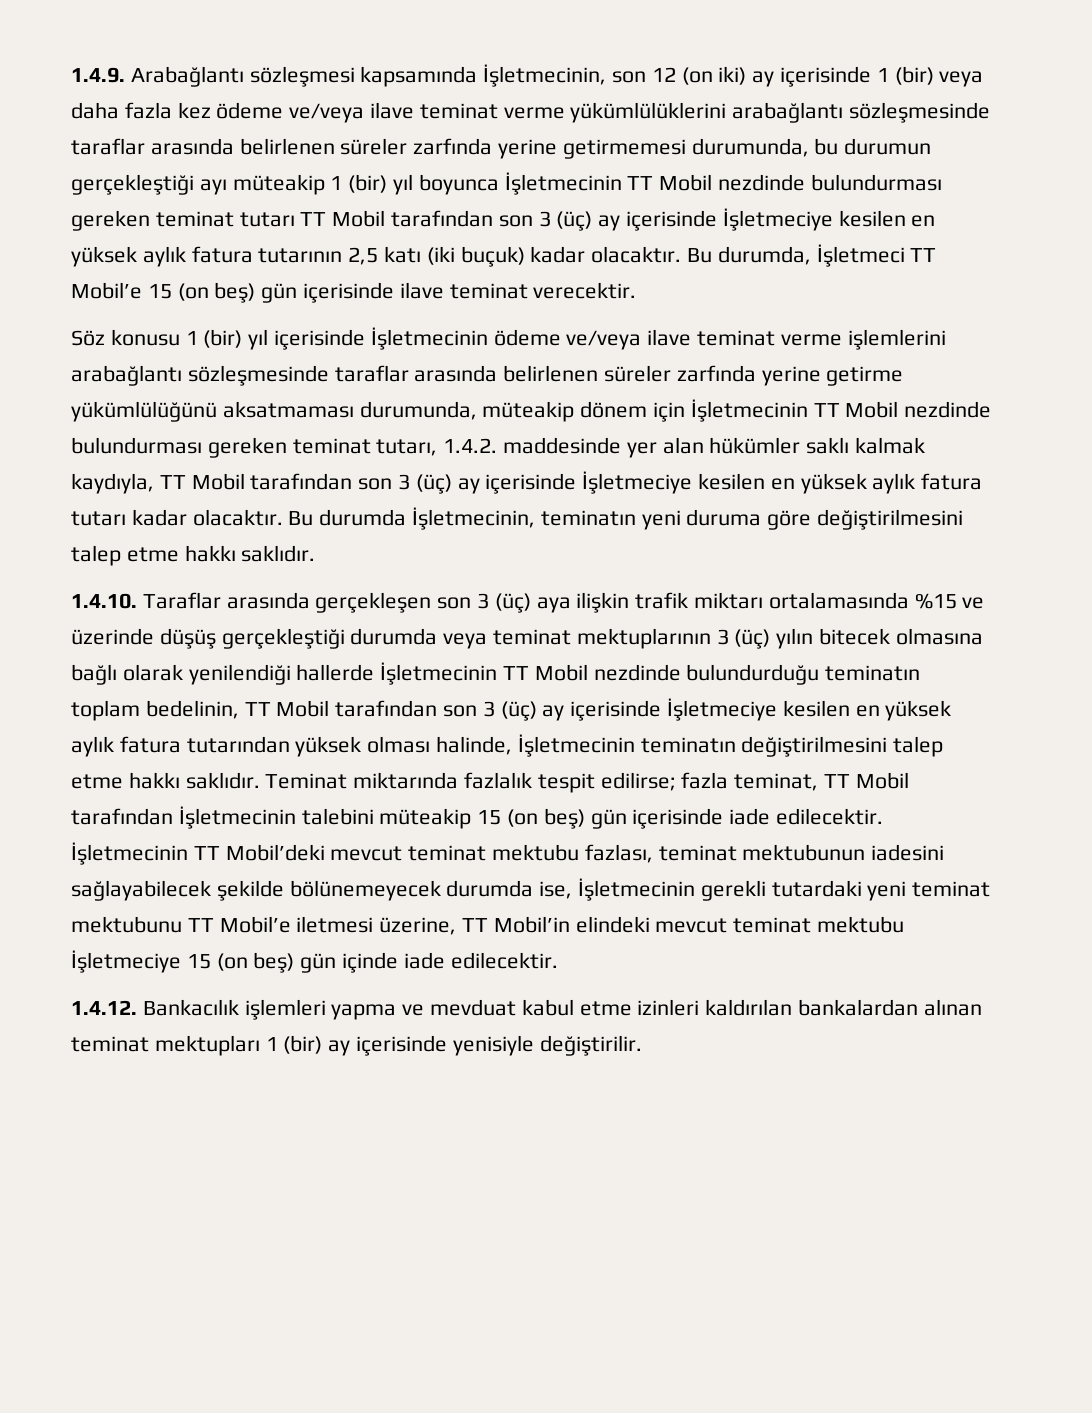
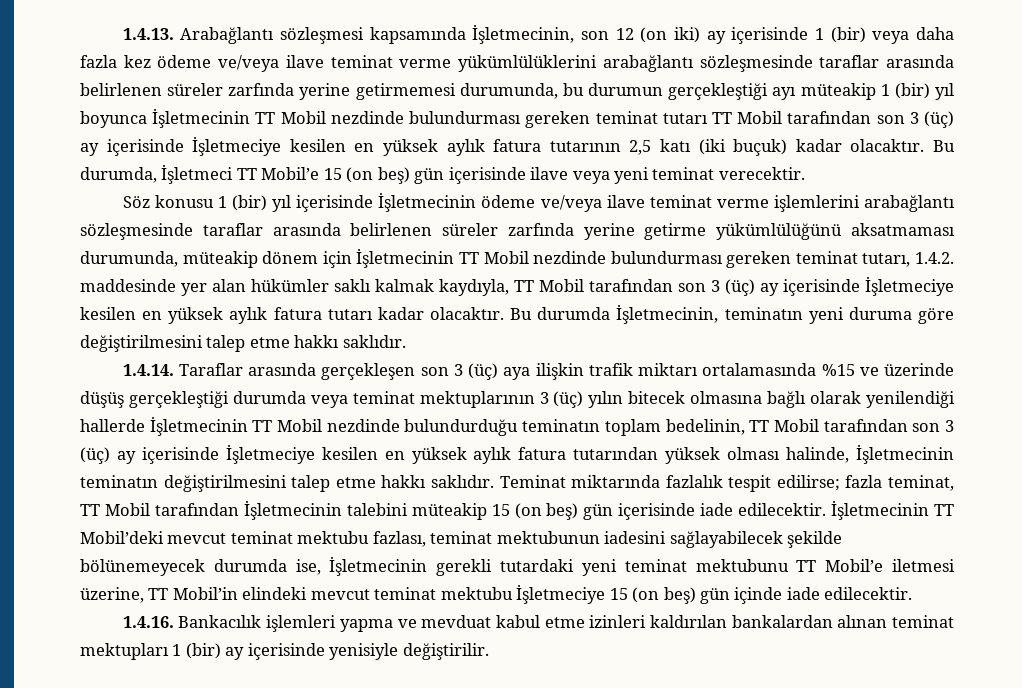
[71,67,125,83] 1.4.9. -> [122,28,174,40] 1.4.13.
(444, 290) none -> [572,167,650,184] veya yeni
[71,593,137,609] 1.4.10. -> [122,364,174,376] 1.4.14.
[71,1000,137,1015] 1.4.12. -> [122,616,174,628] 1.4.16.

